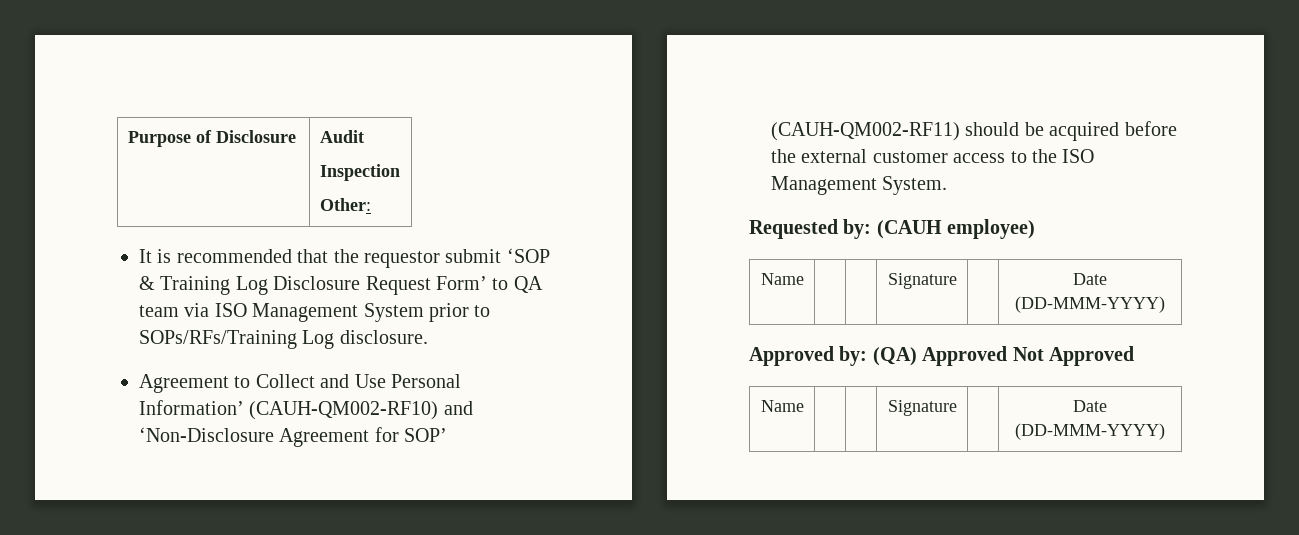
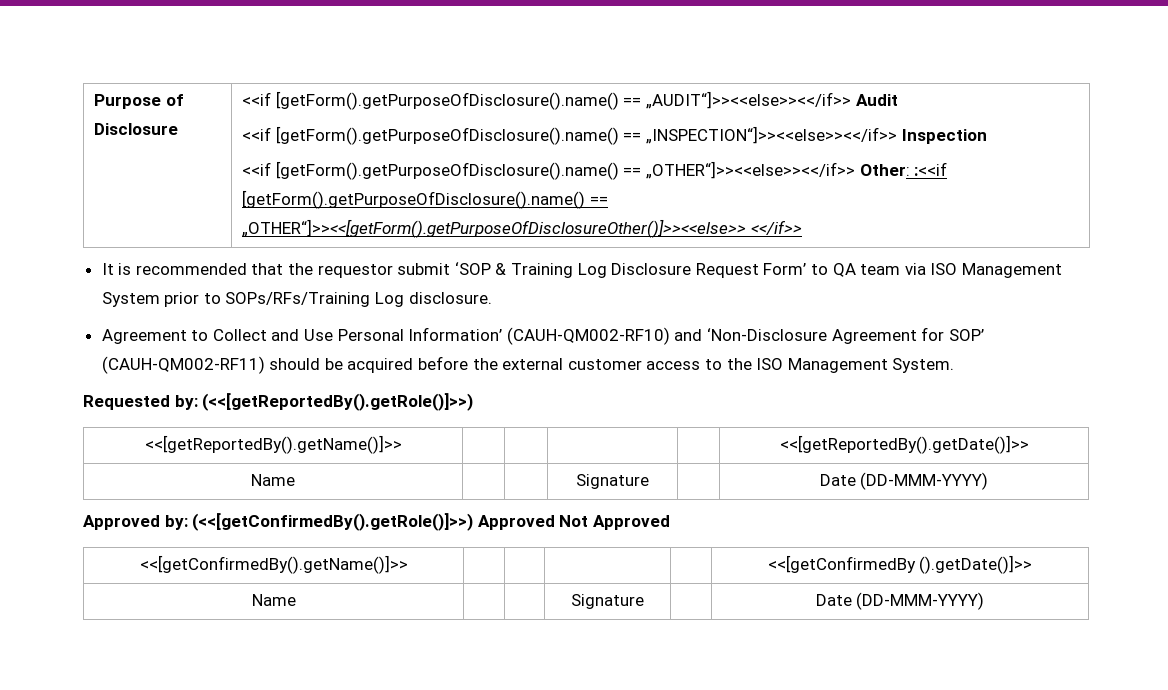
[319,130,364,143] [319,164,400,181] [319,198,371,211] Audit // Inspection // Other: -> [242,91,898,110] [242,126,987,145] [242,161,948,180] [242,190,608,209] [242,219,802,238] <<if [getForm().getPurposeOfDisclosure().name() == „AUDIT“]>><<else>><</if>> Audit // <<if [getForm().getPurposeOfDisclosure().name() == „INSPECTION“]>><<else>><</if>> Inspection // <<if [getForm().getPurposeOfDisclosure().name() == „OTHER“]>><<else>><</if>> Other: :<<if [getForm().getPurposeOfDisclosure().name() == „OTHER“]>><<[getForm().getPurposeOfDisclosureOther()]>><<else>> <</if>>
[876,219,1036,239] (CAUH employee) -> [202,393,474,411] [144,435,402,454] [779,435,1029,454] (<<[getReportedBy().getRole()]>>) // <<[getReportedBy().getName()]>> | | | | | <<[getReportedBy().getDate()]>>
[872,347,917,366] (QA) -> [192,513,474,531] (<<[getConfirmedBy().getRole()]>>)
(1134, 356) none -> [139,555,408,574] [767,555,1033,574] // <<[getConfirmedBy().getName()]>> | | | | | <<[getConfirmedBy ().getDate()]>>

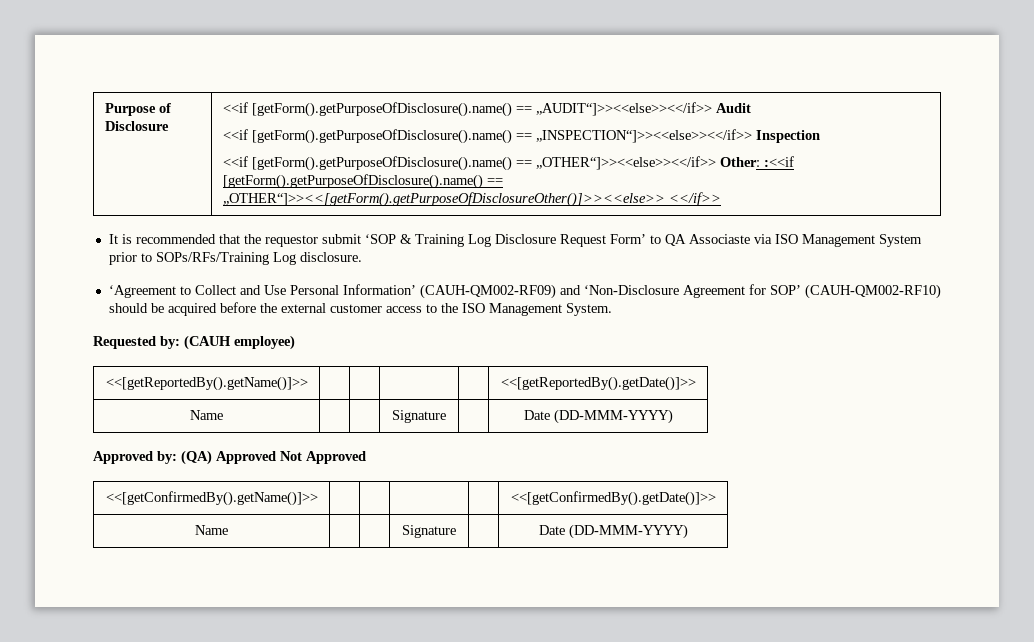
[860,264,901,275] team -> [688,234,750,244] Associaste
[101,329,187,344] Agreement -> [108,285,176,298] ‘Agreement
[506,327,670,345] (CAUH-QM002-RF10) -> [419,284,556,299] (CAUH-QM002-RF09)
[101,356,265,374] (CAUH-QM002-RF11) -> [804,284,941,299] (CAUH-QM002-RF10)
[202,393,474,411] (<<[getReportedBy().getRole()]>>) -> [184,335,295,350] (CAUH employee)
[192,513,474,531] (<<[getConfirmedBy().getRole()]>>) -> [181,450,212,465] (QA)
[767,555,1033,574] <<[getConfirmedBy ().getDate()]>> -> [510,491,716,506] <<[getConfirmedBy().getDate()]>>

